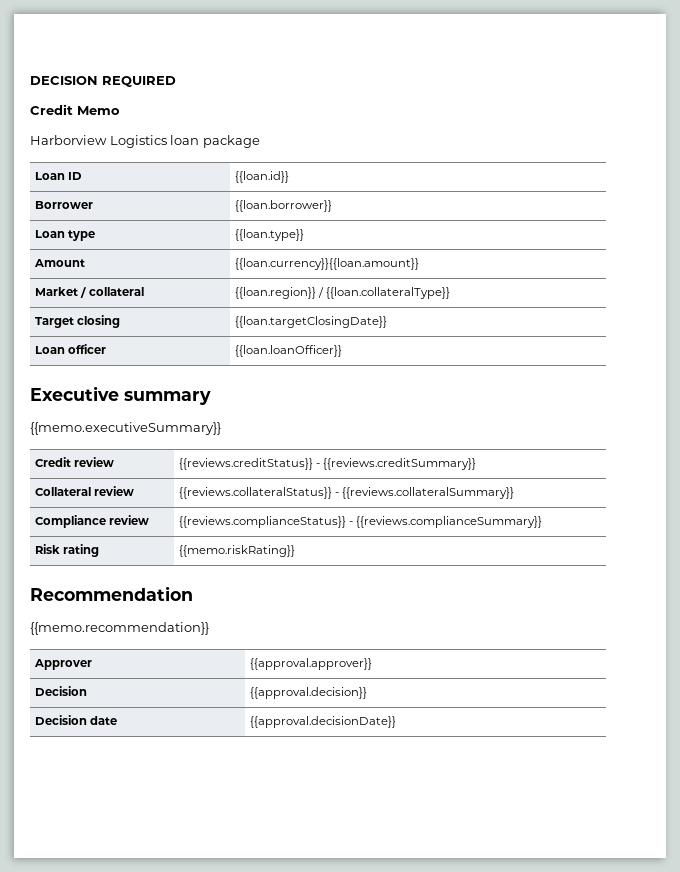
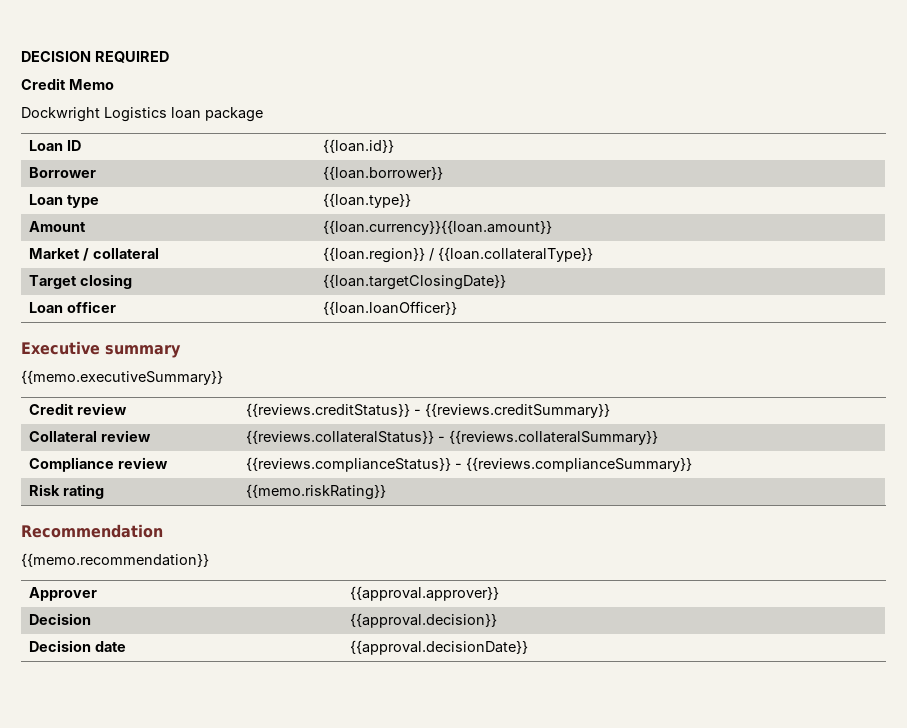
[30,135,107,145] Harborview -> [21,107,100,122] Dockwright

